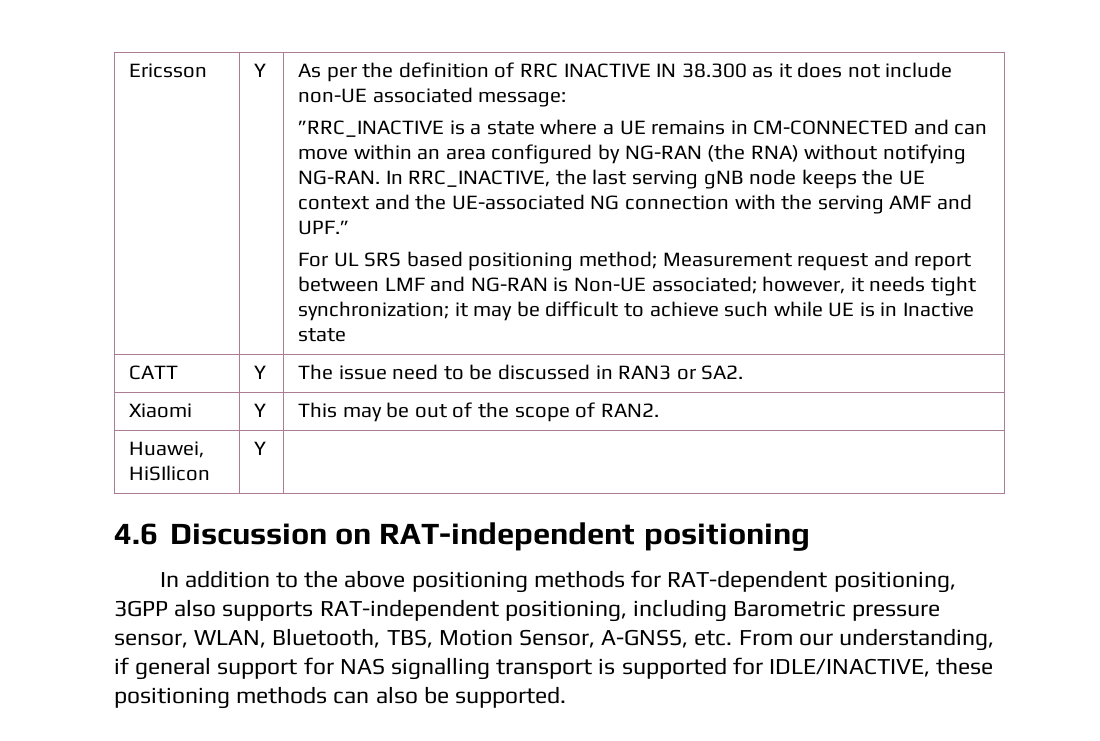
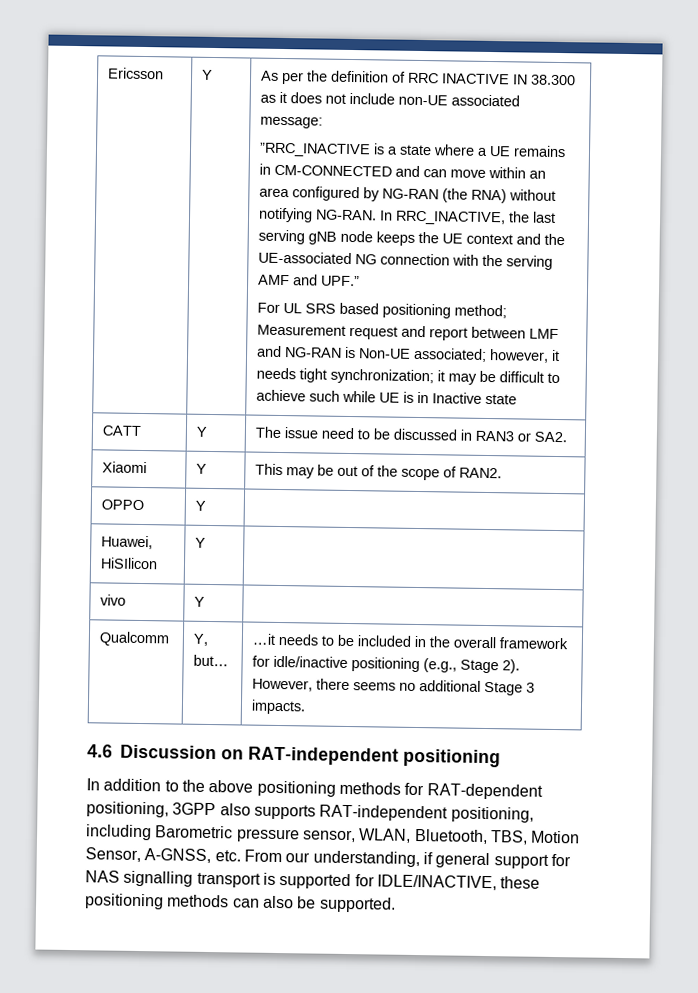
(659, 410) none -> [101,499,145,511] [195,500,207,511] // OPPO | Y |
(267, 448) none -> [100,594,127,606] [194,596,206,607] [99,631,171,647] [193,633,209,646] [193,654,230,667] [252,633,569,650] [252,655,521,674] [252,678,536,696] [251,699,307,715] // vivo | Y | // Qualcomm | Y, but… | …it needs to be included in the overall framework for idle/inactive positioning (e.g., Stage 2). However, there seems no additional Stage 3 impacts.

